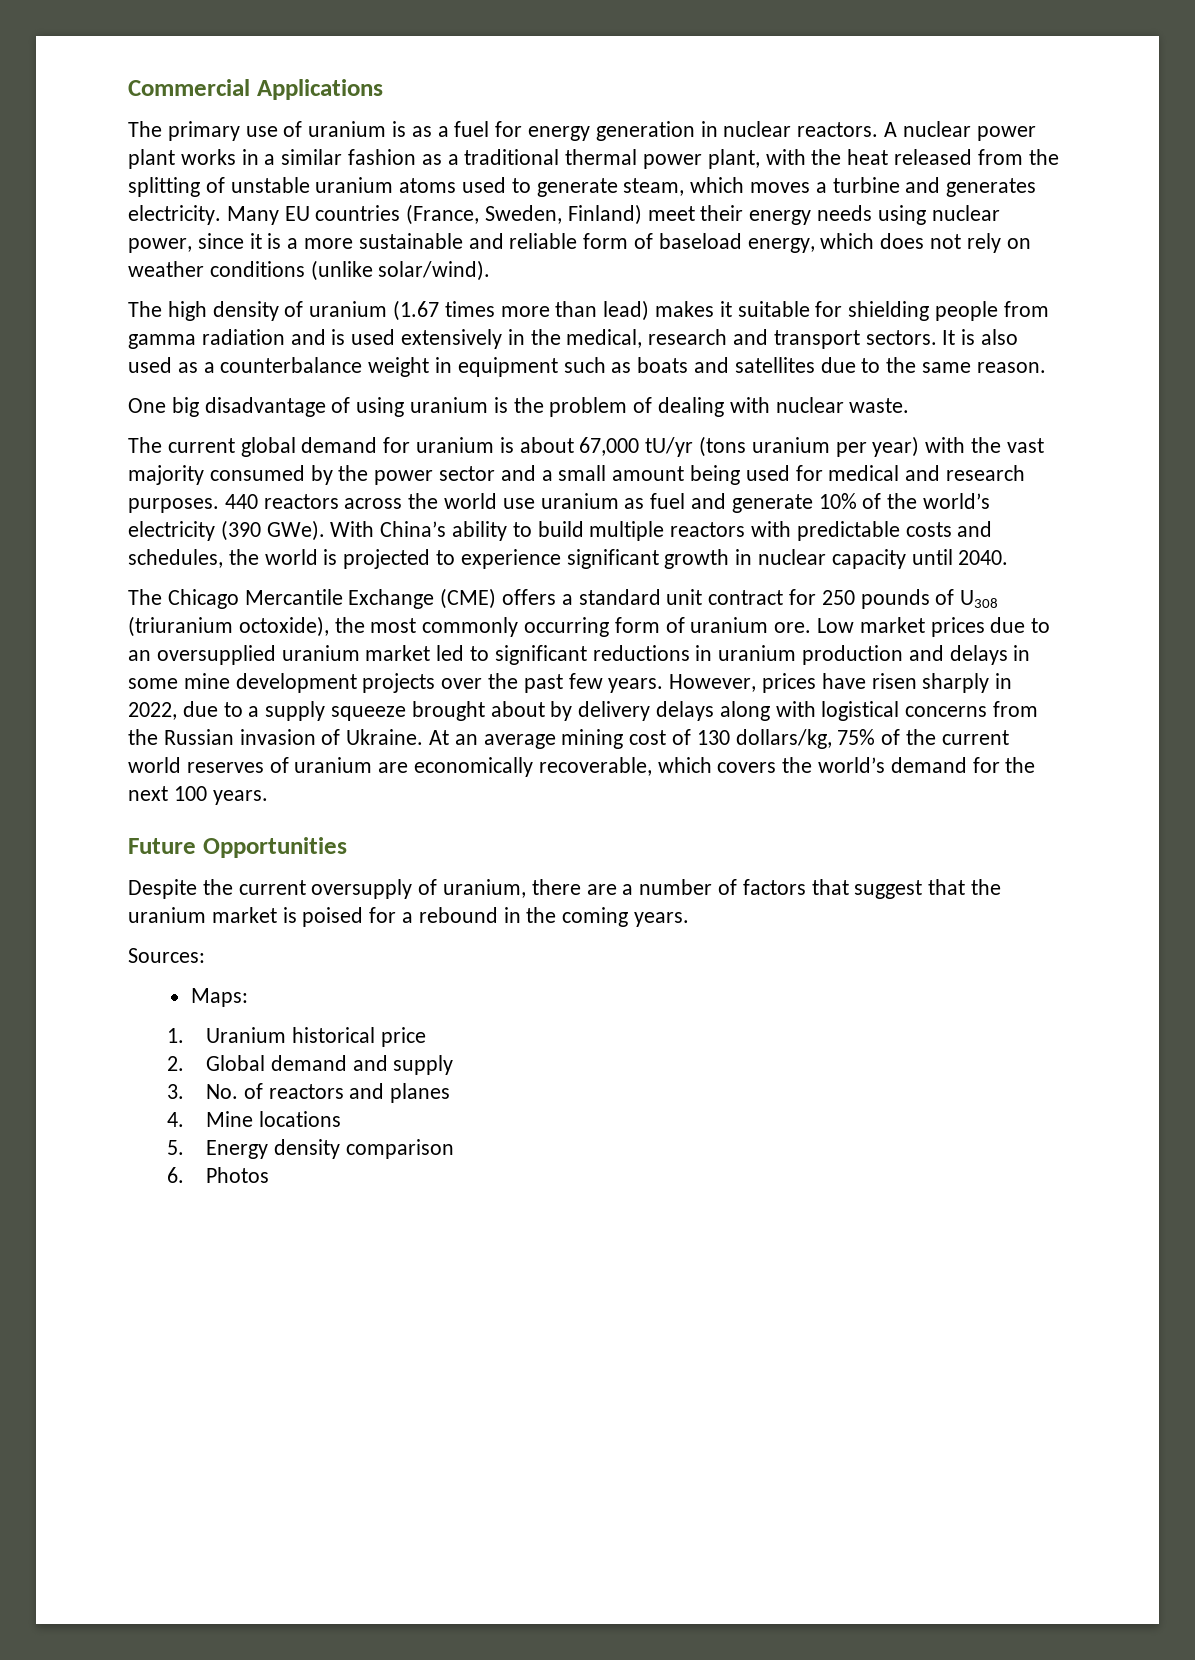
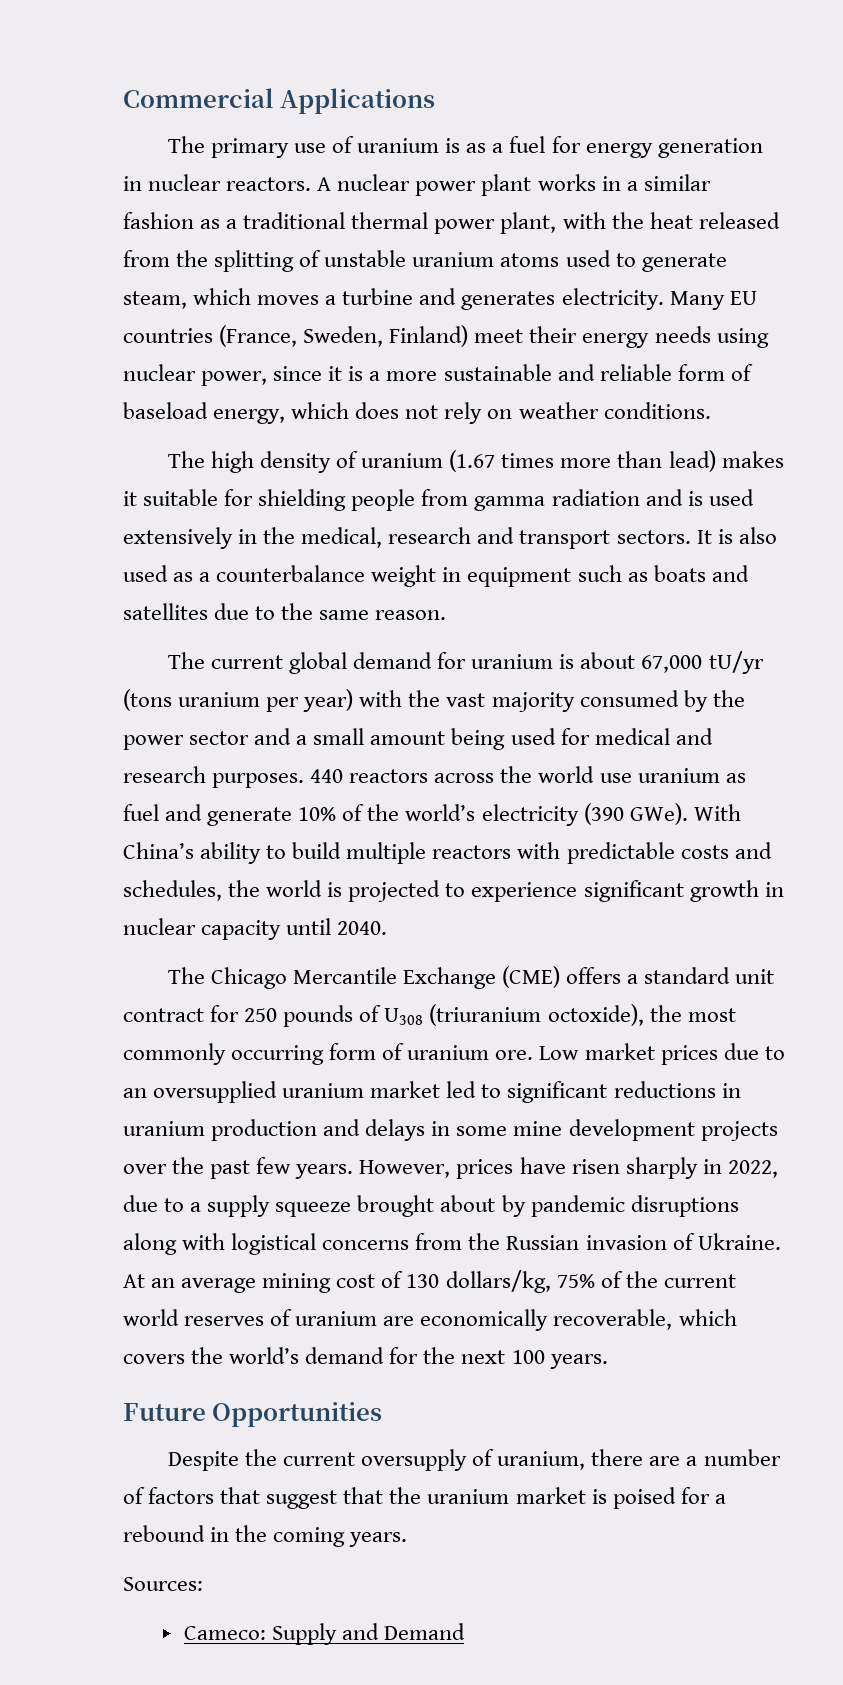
[209,260,491,281] conditions (unlike solar/wind). -> [603,402,711,419] conditions.
[128,397,910,417] // One big disadvantage of using uranium is the problem of dealing with nuclear waste. -> (447, 615) none
[578,701,715,721] delivery delays -> [530,1195,739,1217] pandemic disruptions
[190,988,248,1007] [166,1027,426,1047] [166,1055,454,1075] [166,1083,451,1103] [166,1111,341,1127] [166,1139,454,1159] [166,1167,269,1183] Maps: // 1. Uranium historical price // 2. Global demand and supply // 3. No. of reactors and planes // 4. Mine locations // 5. Energy density comparison // 6. Photos -> [183,1623,465,1645] Cameco: Supply and Demand

